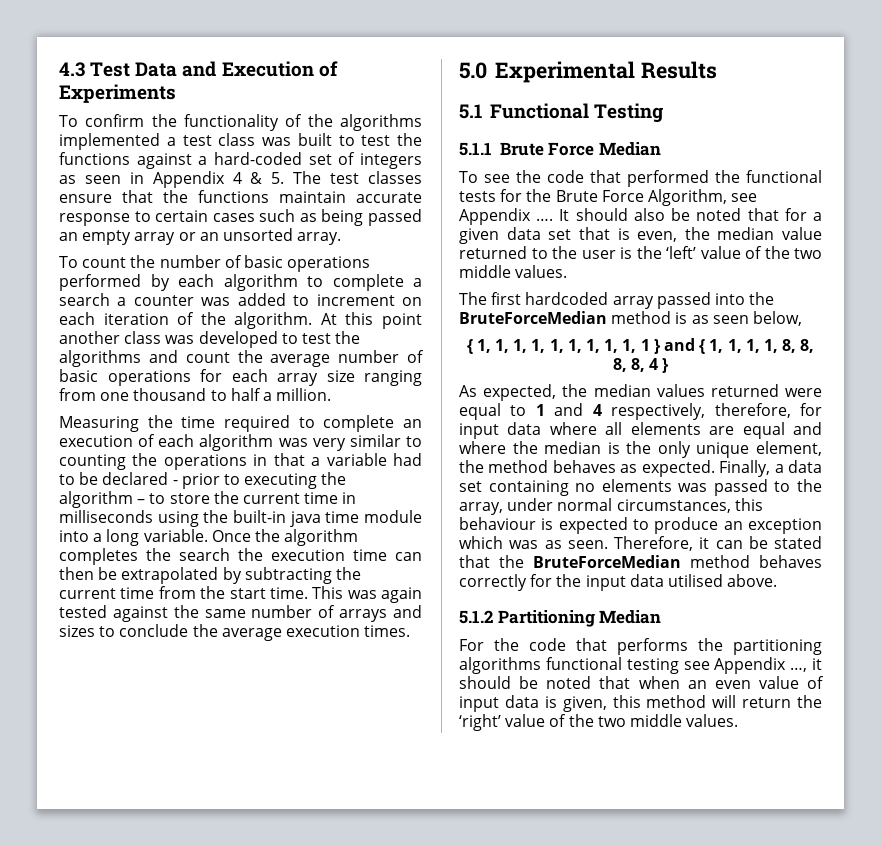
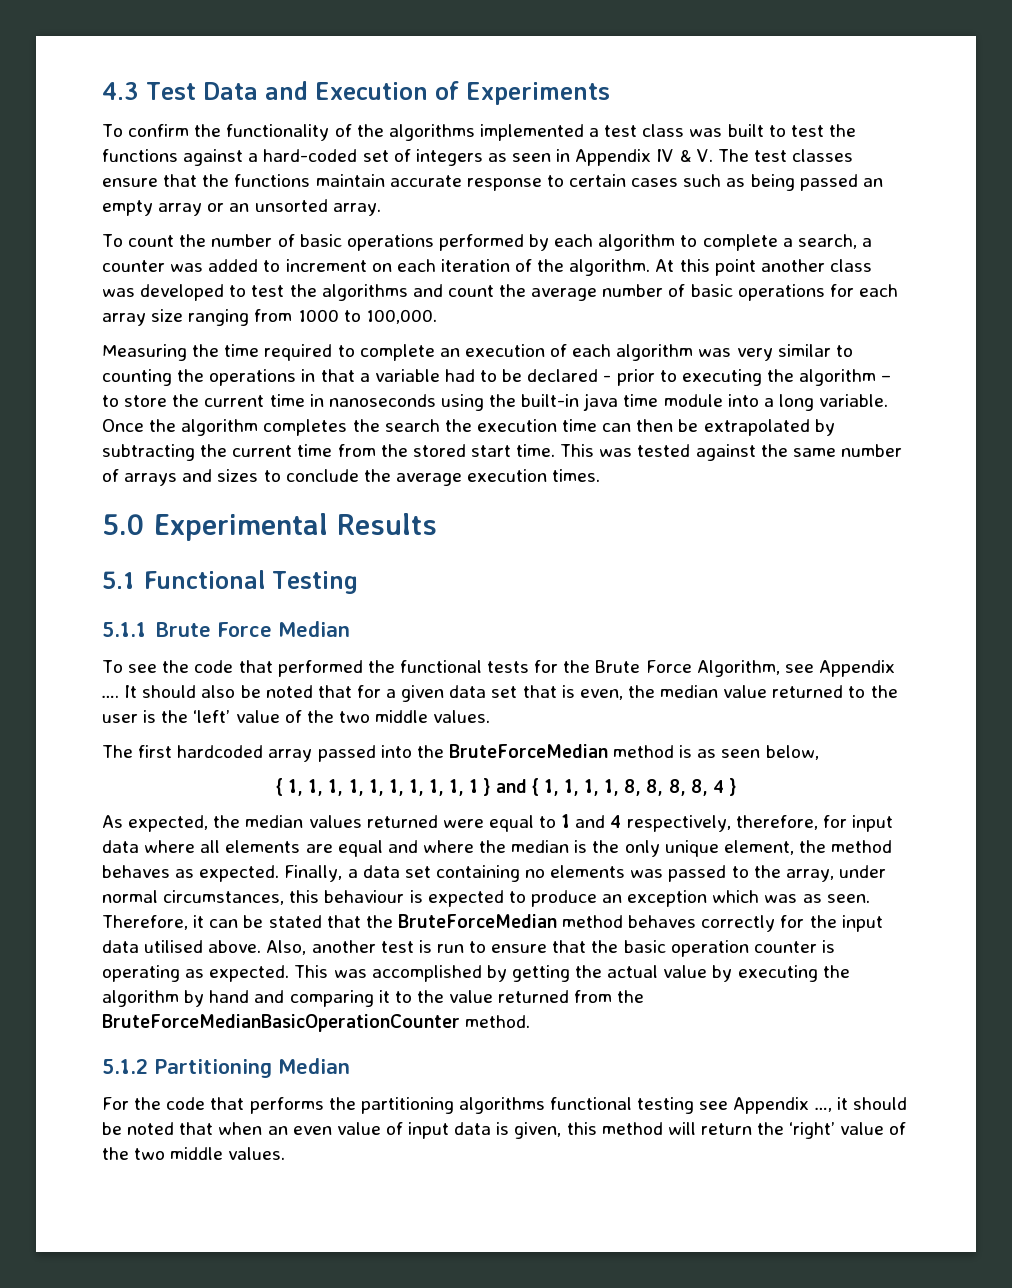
[232,172,285,184] 4 & 5. -> [656,149,713,162] IV & V.
[59,293,110,306] search -> [797,234,857,249] search,
[100,388,332,401] one thousand to half a million. -> [297,309,437,324] 1000 to 100,000.
[59,510,153,523] milliseconds -> [328,394,436,407] nanoseconds
(226, 592) none -> [412,444,466,457] stored
[381,587,422,603] again -> (633, 452) none
(778, 580) none -> [266,940,835,957] [102,965,850,982] [102,990,645,1007] [102,1014,531,1032] Also, another test is run to ensure that the basic operation counter is operating as expected. This was accomplished by getting the actual value by executing the algorithm by hand and comparing it to the value returned from the BruteForceMedianBasicOperationCounter method.

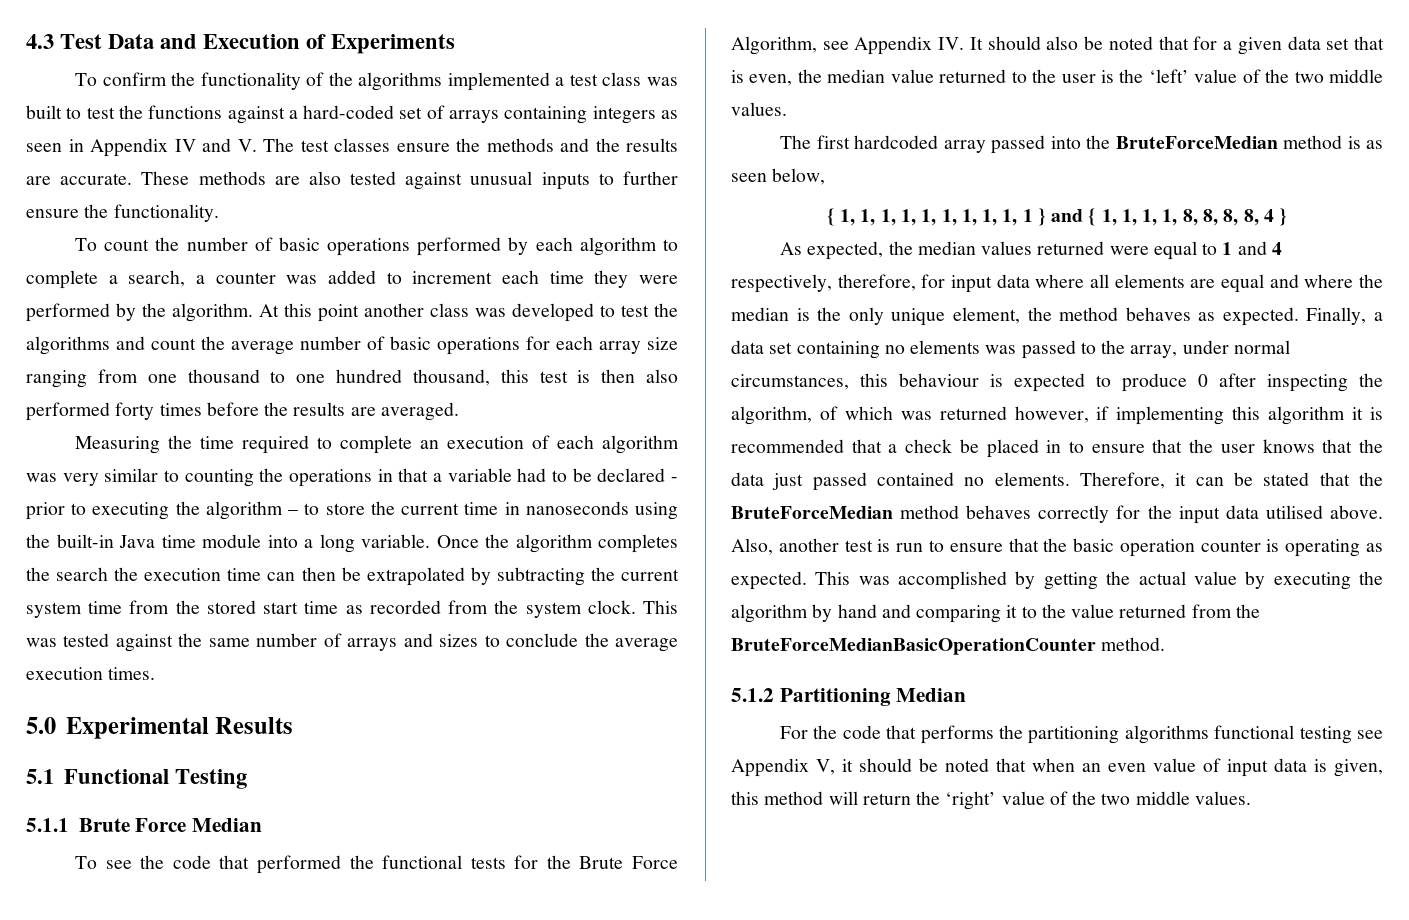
(411, 155) none -> [449,106,588,124] arrays containing
[679,149,692,162] & -> [202,138,231,152] and
[163,174,883,191] [102,199,381,216] that the functions maintain accurate response to certain cases such as being passed an empty array or an unsorted array. -> [456,138,678,152] [26,171,678,190] [26,204,219,222] the methods and the results are accurate. These methods are also tested against unusual inputs to further ensure the functionality.
[371,259,533,272] on each iteration of -> [502,270,678,288] [26,303,136,322] each time they were performed by
[297,309,437,324] 1000 to 100,000. -> [147,369,678,386] [26,402,459,421] one thousand to one hundred thousand, this test is then also performed forty times before the results are averaged.
[583,393,619,411] java -> [119,535,155,548] Java
(293, 451) none -> [26,602,82,618] system
[516,444,556,457] time. -> [304,600,636,618] time as recorded from the system clock.
[102,695,119,698] …. -> [938,37,965,50] IV.
[602,890,870,907] an exception which was as seen. -> [1198,373,1383,392] [731,406,1383,425] [731,439,1383,458] [731,472,1070,491] 0 after inspecting the algorithm, of which was returned however, if implementing this algorithm it is recommended that a check be placed in to ensure that the user knows that the data just passed contained no elements.
[814,1107,832,1112] …, -> [816,759,835,775] V,

